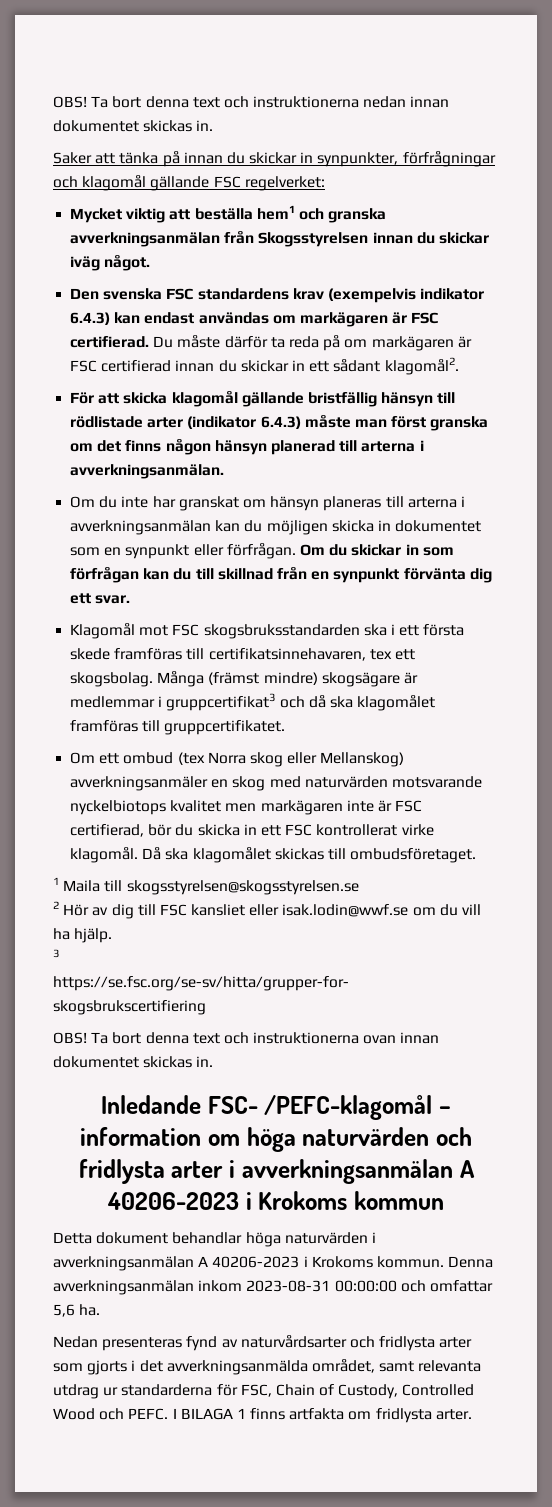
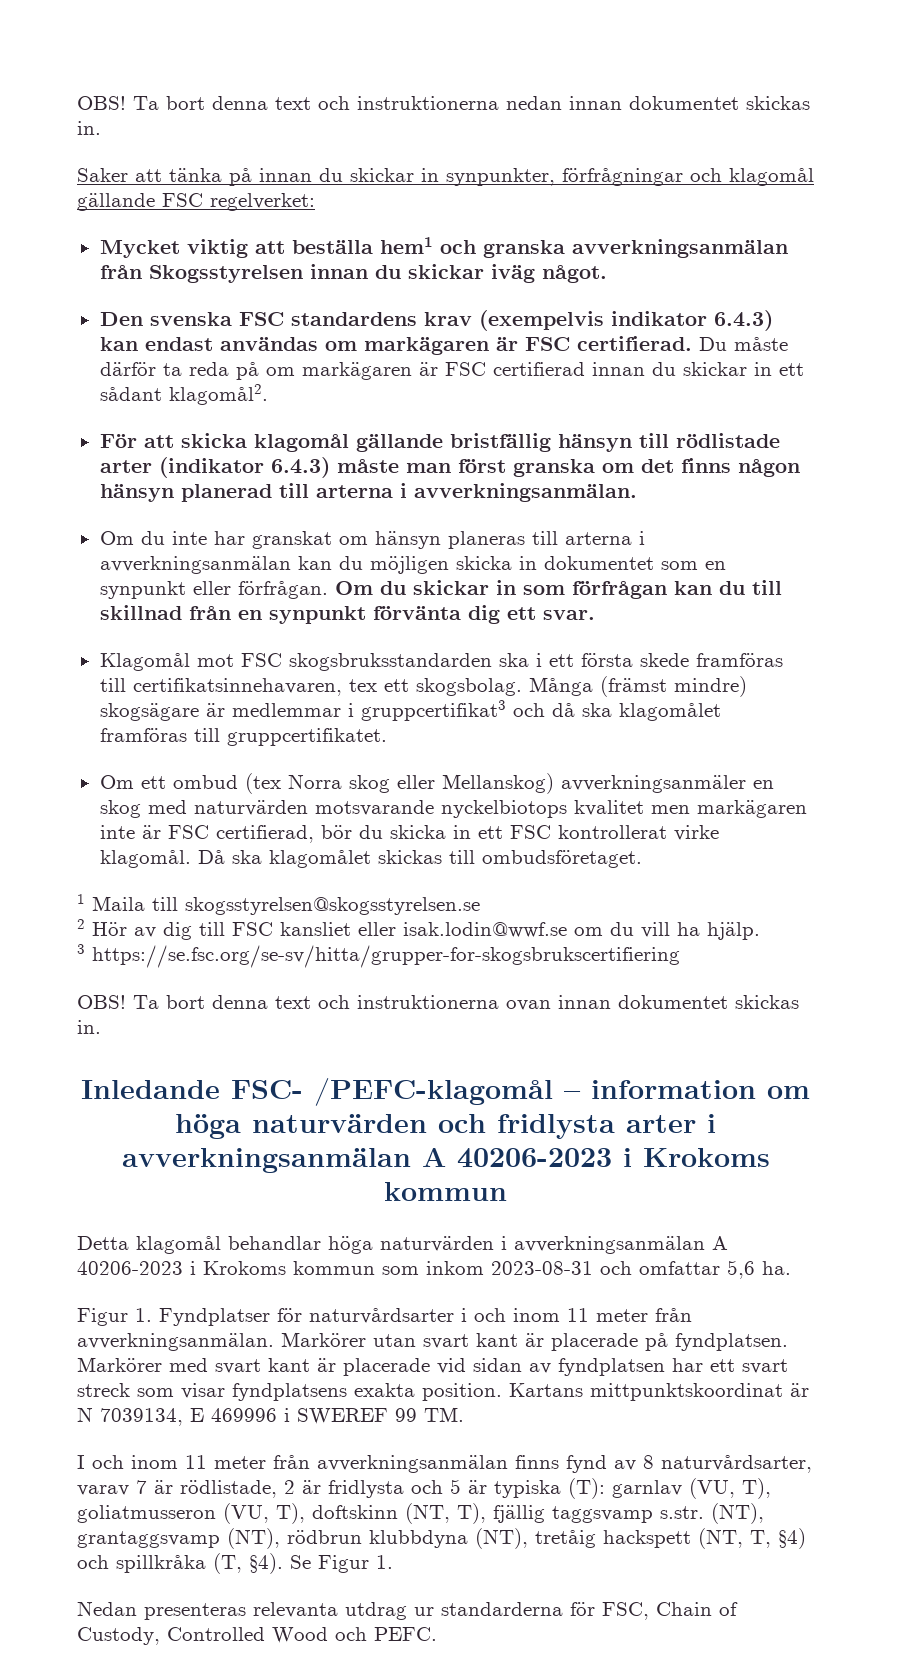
[96,1232,169,1244] dokument -> [136,1236,221,1254] klagomål
[376,1256,494,1268] [53,1280,194,1295] kommun. Denna avverkningsanmälan -> [293,1261,419,1275] kommun som
[334,1280,397,1292] 00:00:00 -> (593, 1268) none
[53,1335,473,1351] [53,1359,415,1375] Nedan presenteras fynd av naturvårdsarter och fridlysta arter som gjorts i det avverkningsanmälda området, samt -> [77,1308,692,1326] [77,1332,788,1351] [77,1357,788,1376] [77,1383,809,1401] [77,1407,464,1426] [77,1455,812,1473] [77,1478,771,1499] [77,1503,764,1524] [77,1528,806,1549] [77,1553,393,1574] [77,1601,246,1620] Figur 1. Fyndplatser för naturvårdsarter i och inom 11 meter från avverkningsanmälan. Markörer utan svart kant är placerade på fyndplatsen. Markörer med svart kant är placerade vid sidan av fyndplatsen har ett svart streck som visar fyndplatsens exakta position. Kartans mittpunktskoordinat är N 7039134, E 469996 i SWEREF 99 TM. // I och inom 11 meter från avverkningsanmälan finns fynd av 8 naturvårdsarter, varav 7 är rödlistade, 2 är fridlysta och 5 är typiska (T): garnlav (VU, T), goliatmusseron (VU, T), doftskinn (NT, T), fjällig taggsvamp s.str. (NT), grantaggsvamp (NT), rödbrun klubbdyna (NT), tretåig hackspett (NT, T, §4) och spillkråka (T, §4). Se Figur 1. // Nedan presenteras
[172,1408,472,1423] I BILAGA 1 finns artfakta om fridlysta arter. -> (437, 1634) none

